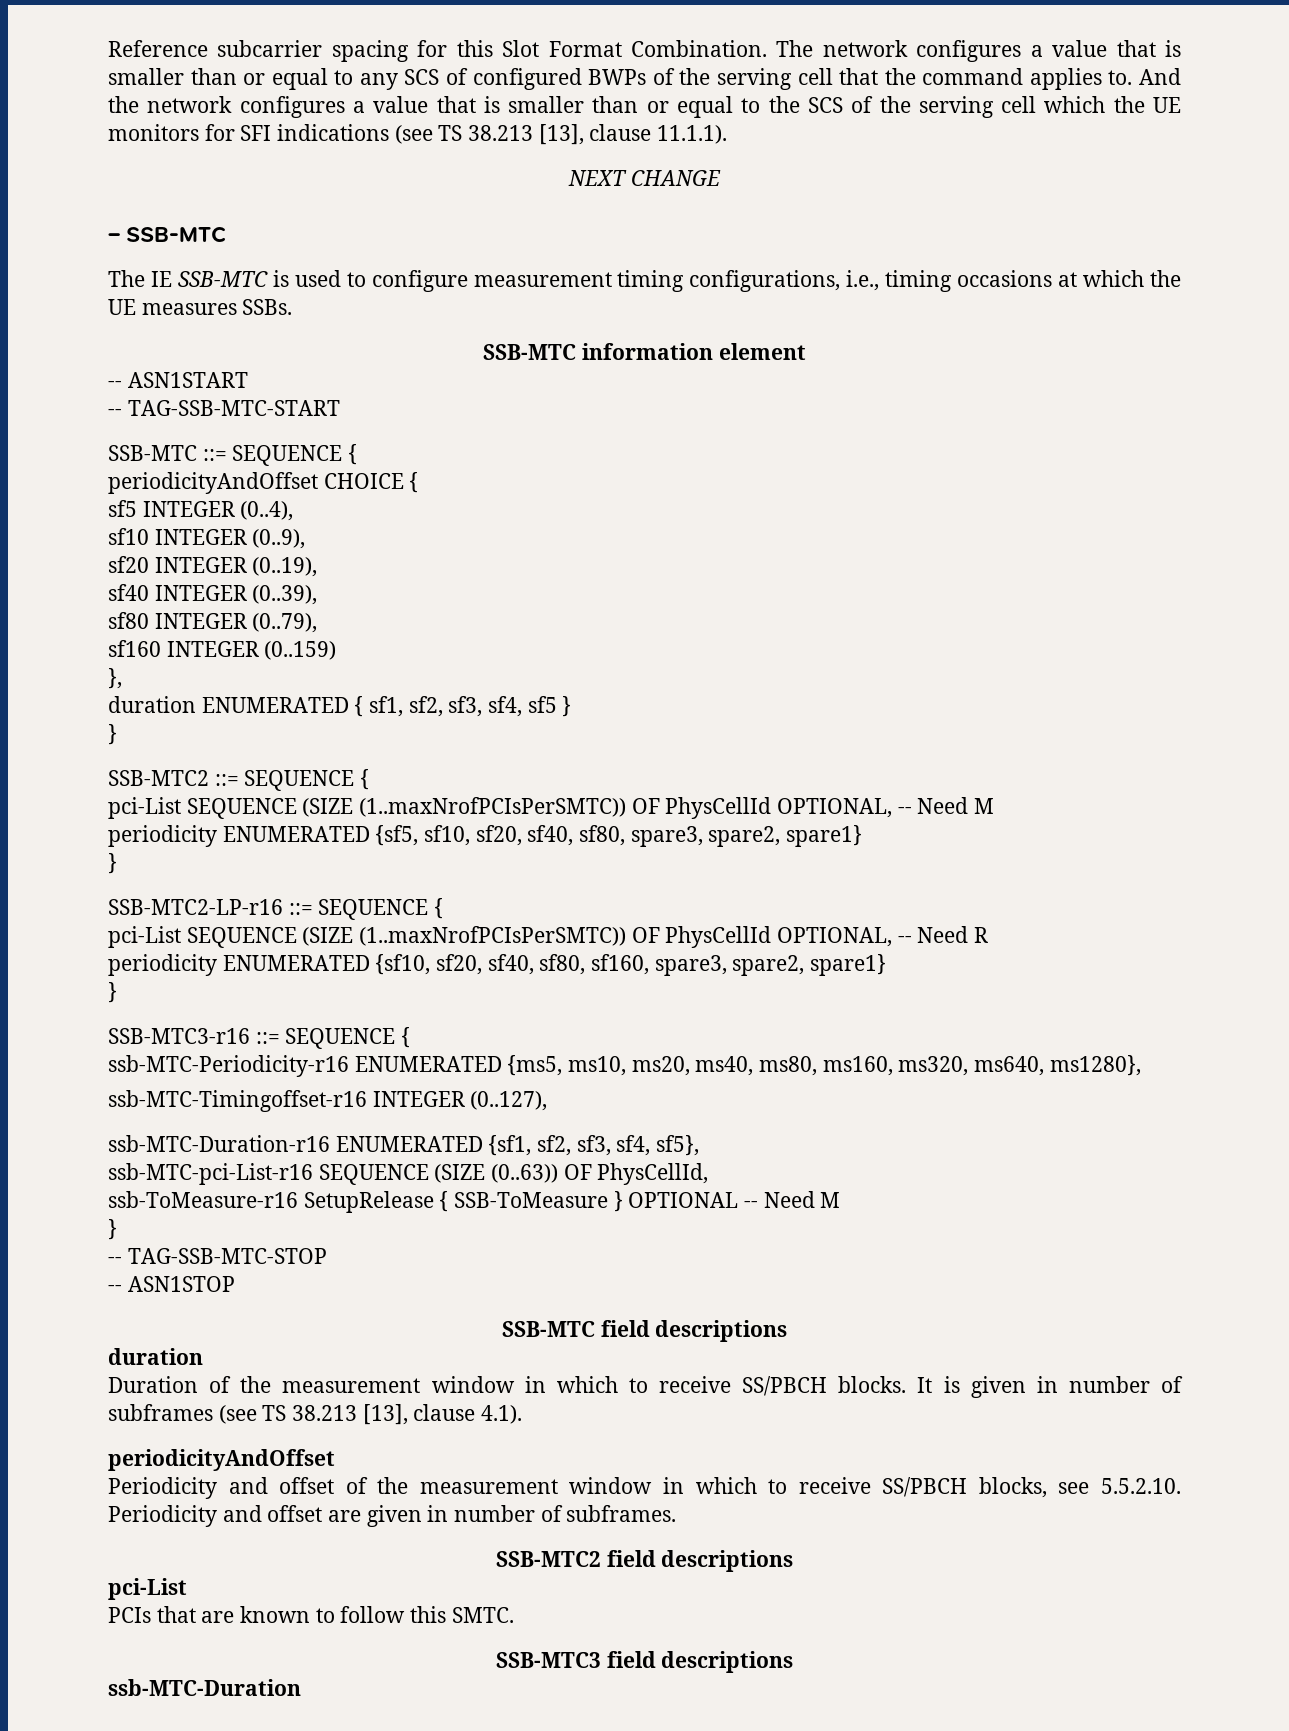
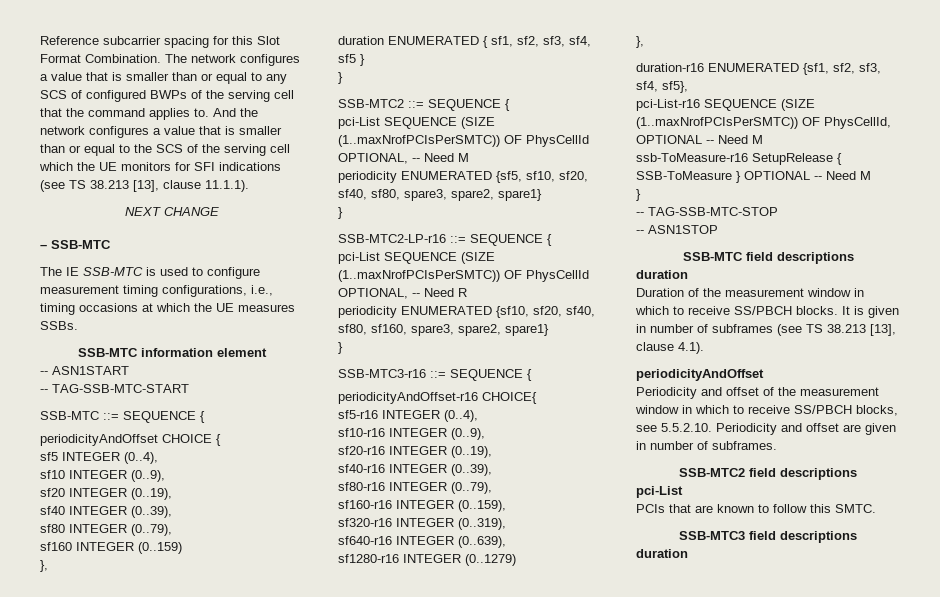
[108,1055,1141,1077] [108,1090,548,1112] [108,1135,330,1152] ssb-MTC-Periodicity-r16 ENUMERATED {ms5, ms10, ms20, ms40, ms80, ms160, ms320, ms640, ms1280}, // ssb-MTC-Timingoffset-r16 INTEGER (0..127), // ssb-MTC-Duration-r16 -> [338,392,537,404] [338,410,478,422] [338,428,485,440] [338,446,492,458] [338,464,492,476] [338,482,492,494] [338,500,506,512] [338,518,506,530] [338,536,506,548] [338,554,516,566] [636,36,644,48] [636,63,704,72] periodicityAndOffset-r16 CHOICE{ // sf5-r16 INTEGER (0..4), // sf10-r16 INTEGER (0..9), // sf20-r16 INTEGER (0..19), // sf40-r16 INTEGER (0..39), // sf80-r16 INTEGER (0..79), // sf160-r16 INTEGER (0..159), // sf320-r16 INTEGER (0..319), // sf640-r16 INTEGER (0..639), // sf1280-r16 INTEGER (0..1279) // }, // duration-r16
[108,1163,559,1185] ssb-MTC-pci-List-r16 SEQUENCE (SIZE (0..63)) -> [636,99,815,111] [636,117,798,129] pci-List-r16 SEQUENCE (SIZE (1..maxNrofPCIsPerSMTC))
(709, 1174) none -> [636,135,763,144] OPTIONAL -- Need M
[108,1679,301,1696] ssb-MTC-Duration -> [636,549,688,558] duration

